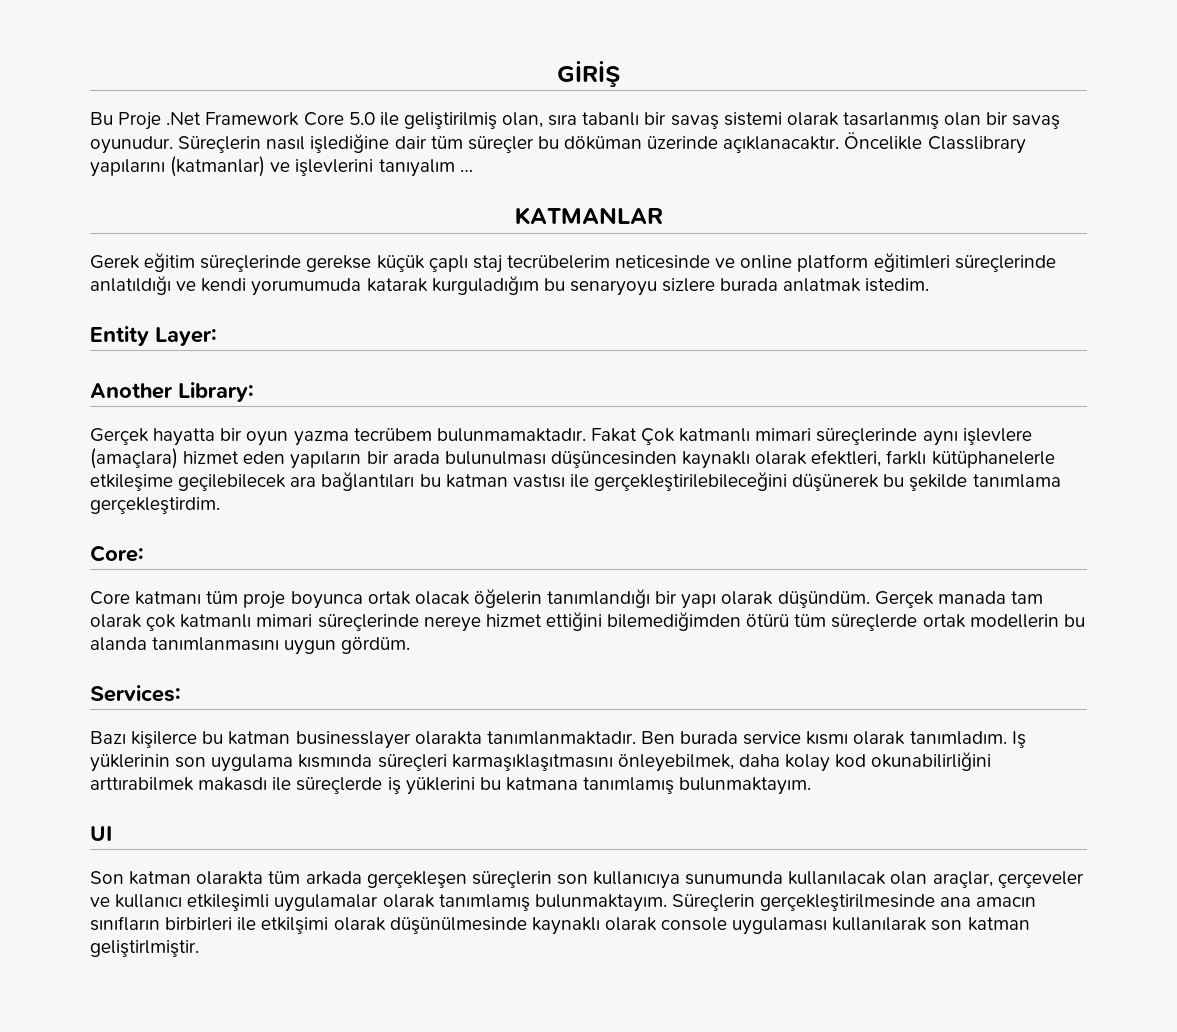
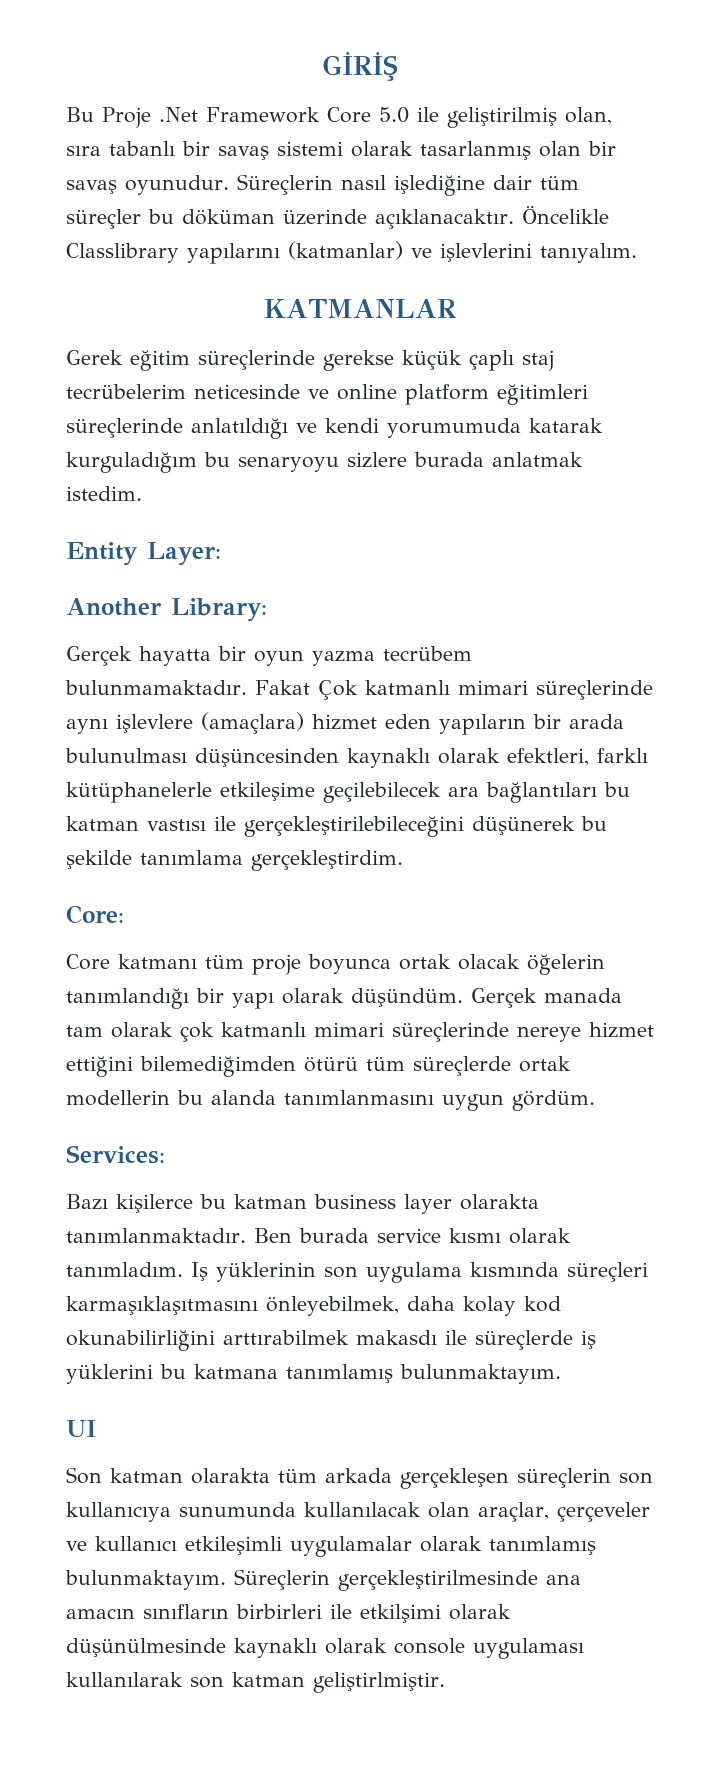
[378,159,473,177] tanıyalım … -> [540,243,637,263] tanıyalım.
[295,731,411,749] businesslayer -> [314,1194,452,1214] business layer

